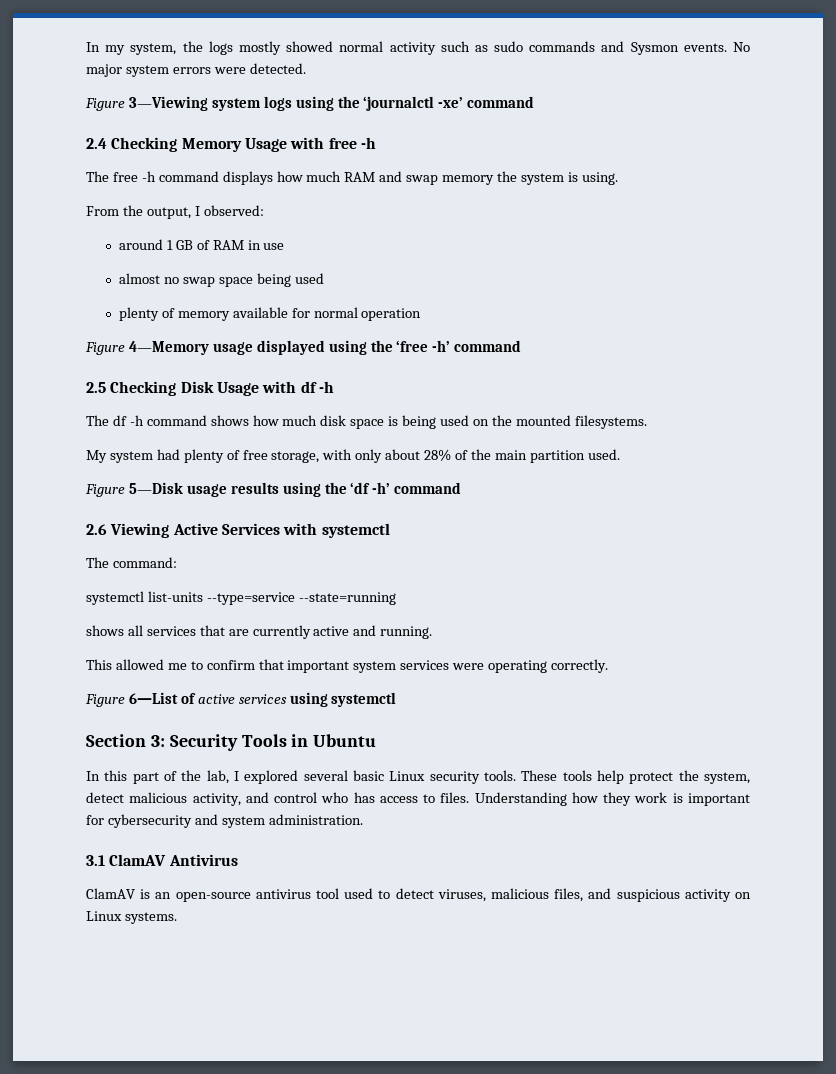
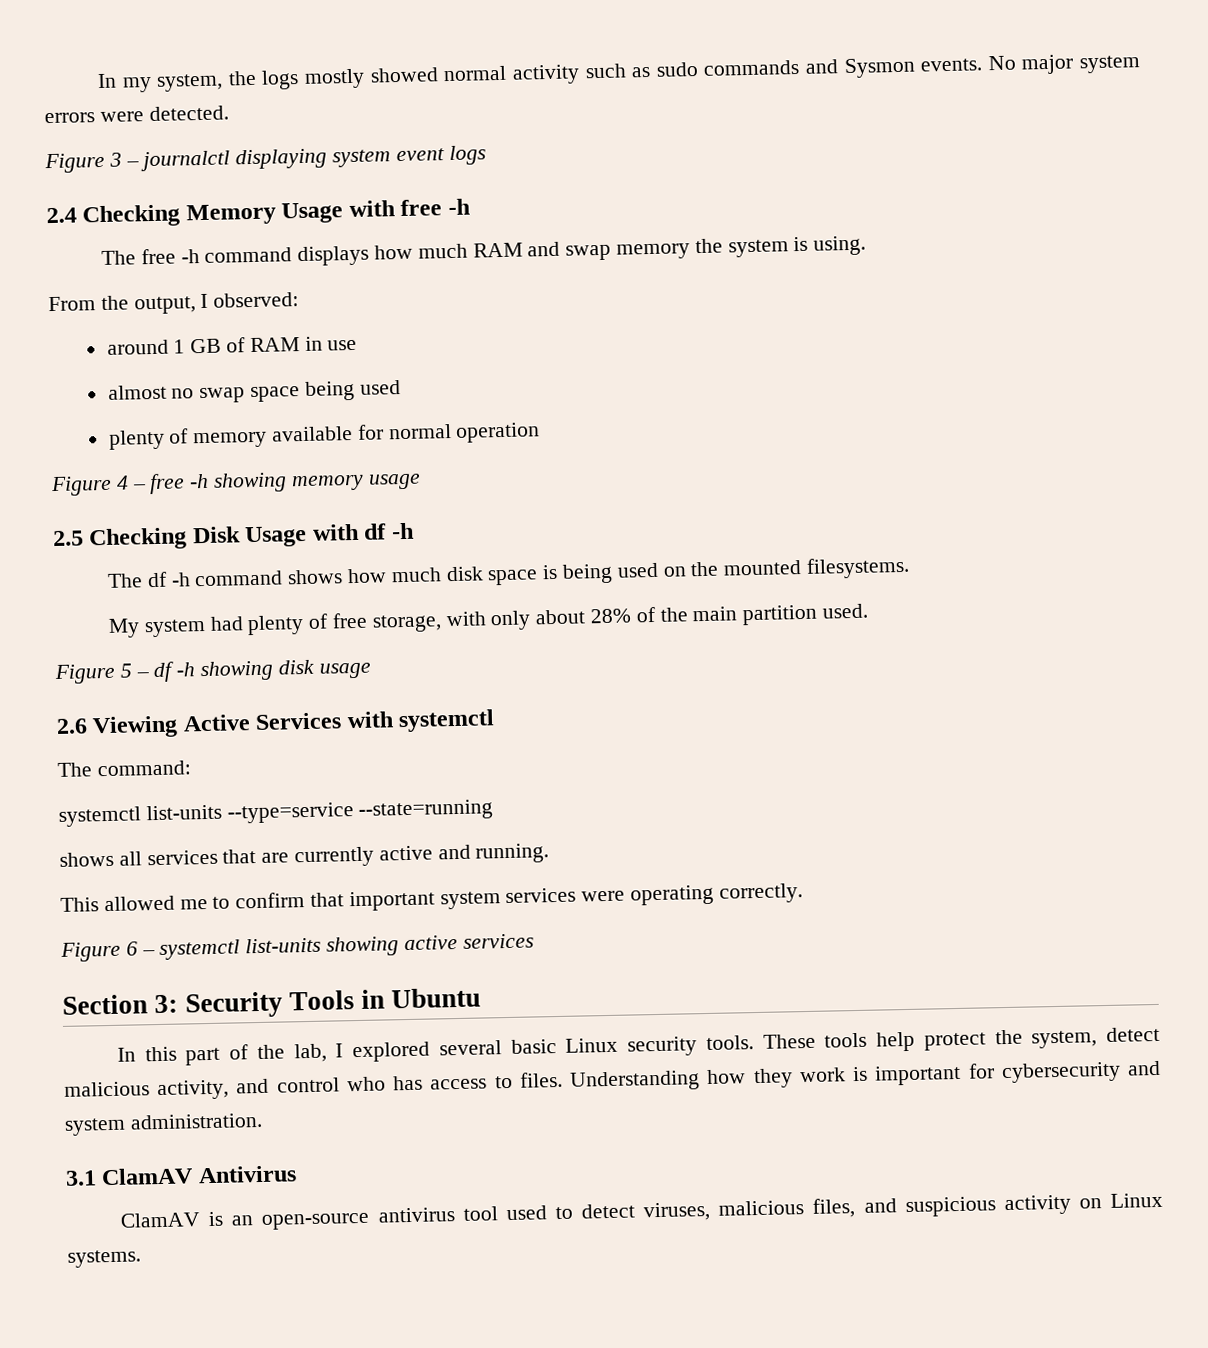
[128,96,535,111] 3—Viewing system logs using the ‘journalctl -xe’ command -> [108,145,486,172] 3 – journalctl displaying system event logs
[128,340,522,355] 4—Memory usage displayed using the ‘free -h’ command -> [115,472,421,495] 4 – free -h showing memory usage
[128,482,462,497] 5—Disk usage results using the ‘df -h’ command -> [119,659,372,683] 5 – df -h showing disk usage
[128,692,196,704] 6—List of -> [125,936,400,960] 6 – systemctl list-units showing
[289,692,397,707] using systemctl -> (534, 941) none

